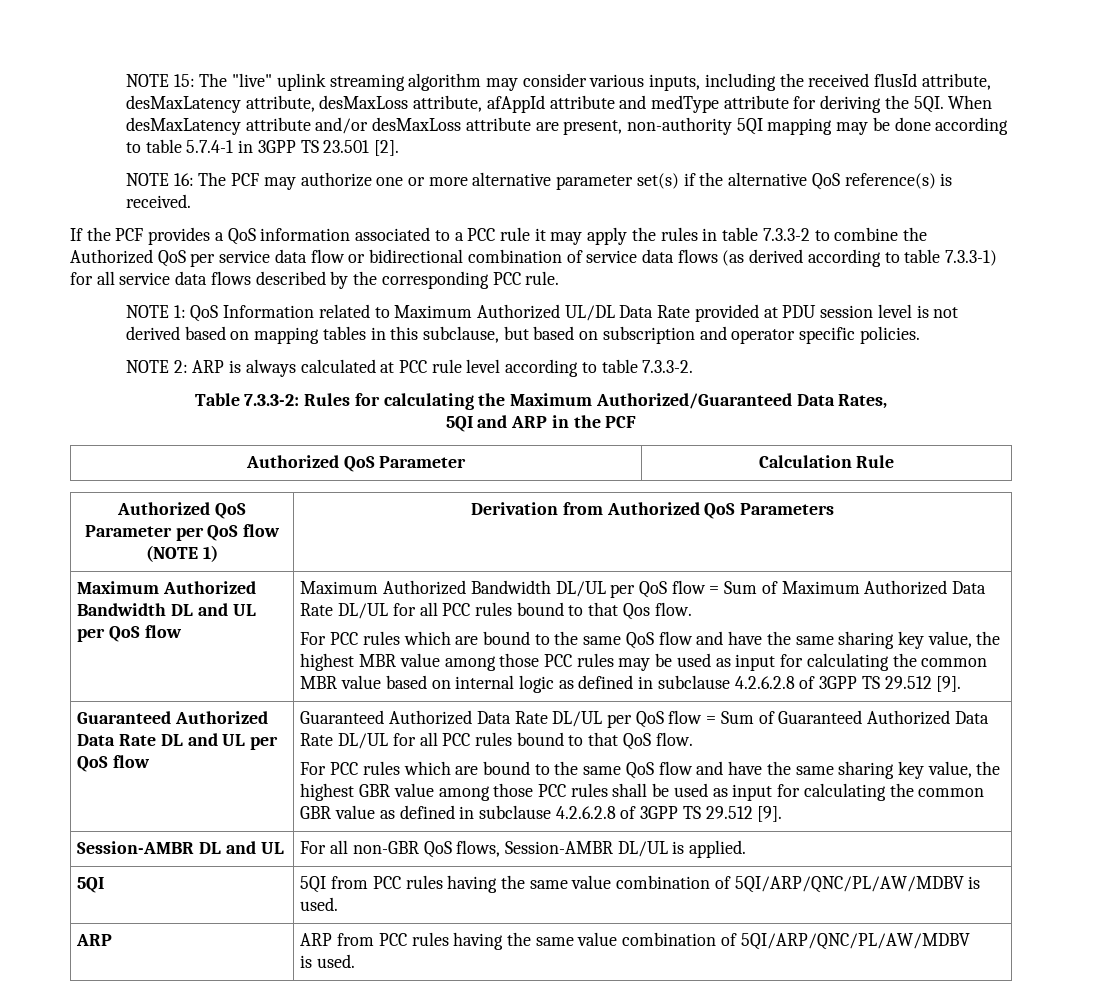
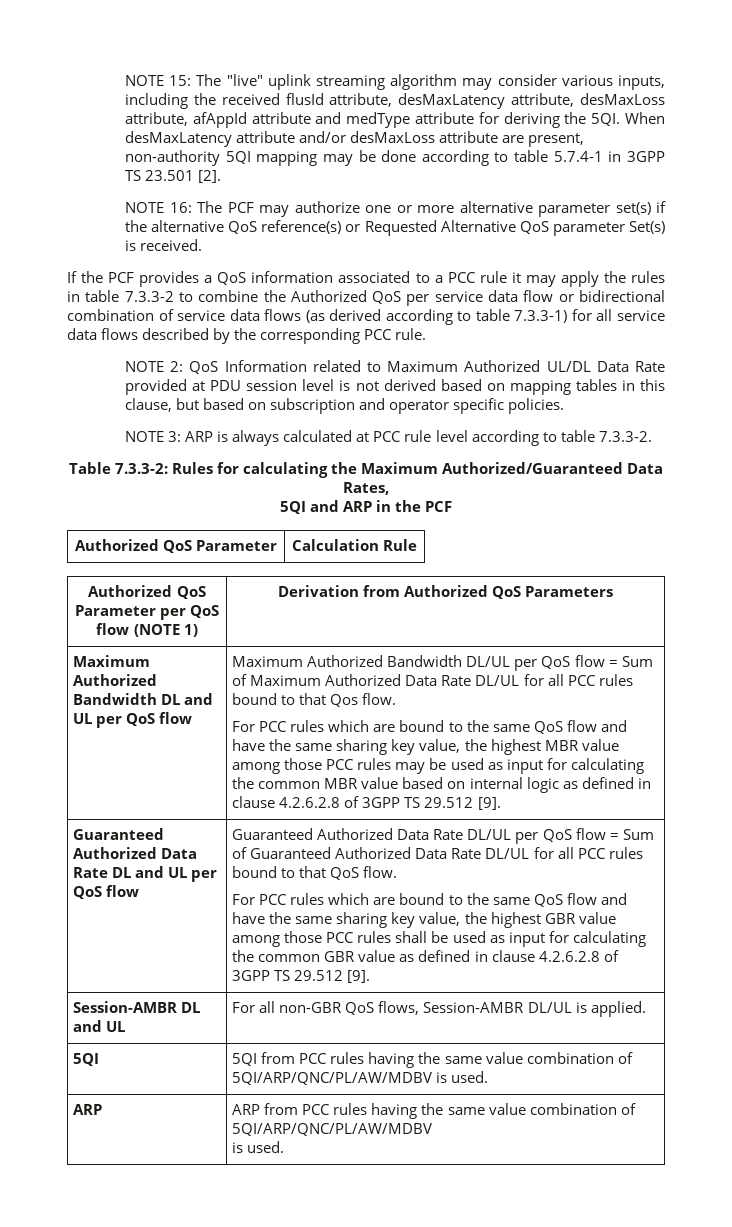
(936, 181) none -> [345,220,666,236] or Requested Alternative QoS parameter Set(s)
[173,305,186,318] 1: -> [170,361,184,372] 2:
[423,326,500,343] subclause, -> [125,398,173,412] clause,
[173,360,188,373] 2: -> [168,431,182,442] 3:
[657,675,730,689] subclause -> [232,796,276,808] clause
[479,805,552,819] subclause -> [491,950,535,962] clause

